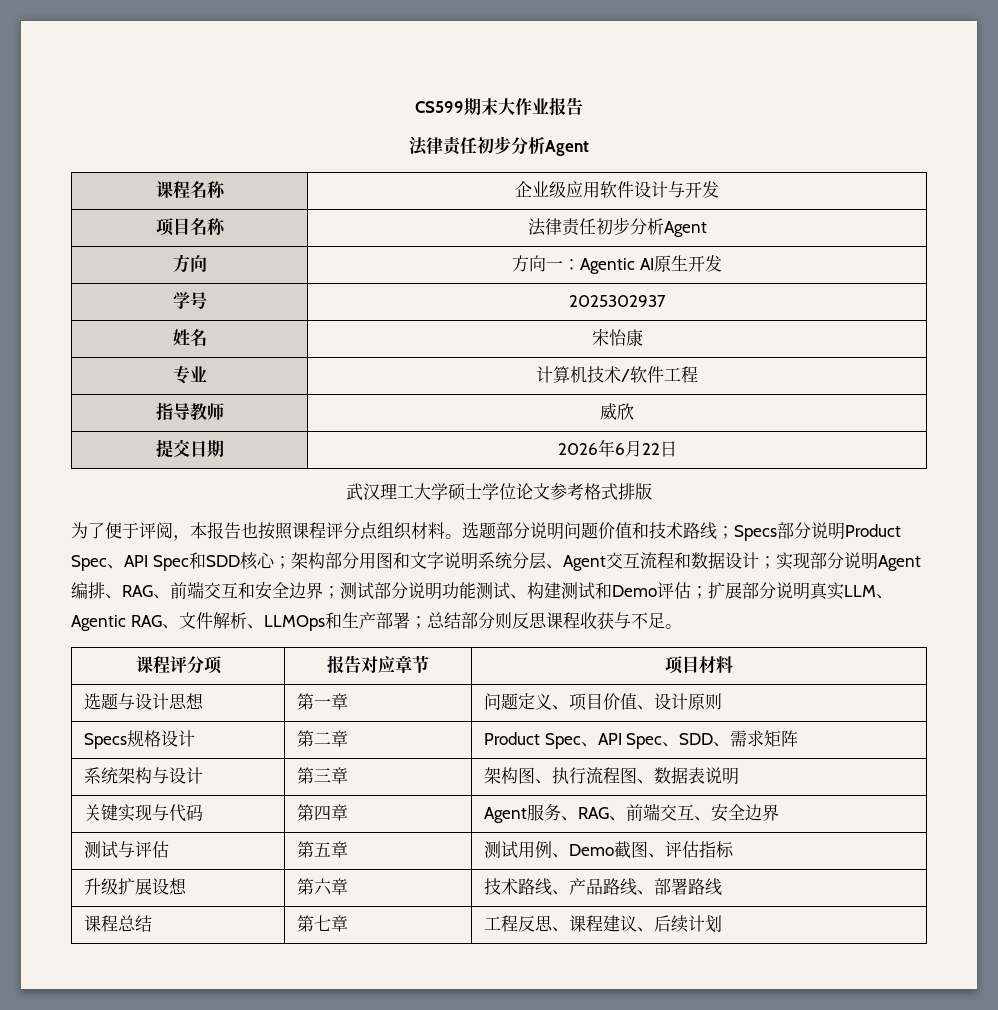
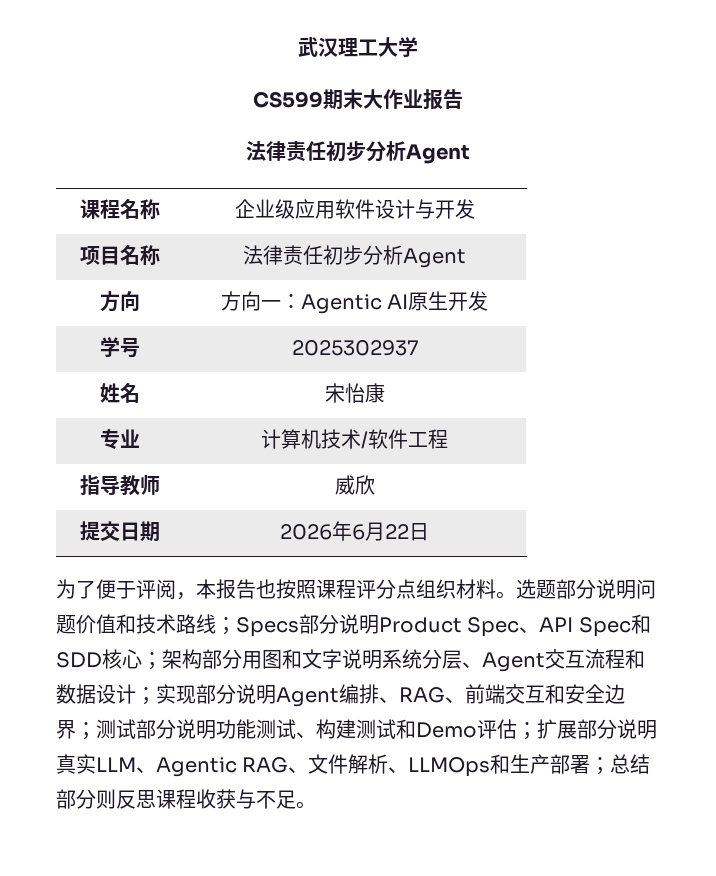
(415, 107) none -> [298,37,418,57] 武汉理工大学 //
[346,483,652,501] // 武汉理工大学硕士学位论文参考格式排版 -> (429, 532) none
[135,656,222,674] [327,655,429,674] [665,656,733,674] [84,693,205,710] [297,693,349,710] [484,693,723,711] [84,730,196,749] [297,730,349,747] [484,730,799,749] [84,767,204,784] [297,767,349,784] [484,767,740,785] [84,804,204,822] [297,804,349,821] [484,803,780,823] [84,841,170,859] [297,841,349,858] [484,841,735,859] [84,878,188,895] [297,878,349,895] [484,878,723,896] [84,915,153,932] [297,915,349,932] [484,915,723,933] // 课程评分项 | 报告对应章节 | 项目材料 // 选题与设计思想 | 第一章 | 问题定义、项目价值、设计原则 // Specs规格设计 | 第二章 | Product Spec、API Spec、SDD、需求矩阵 // 系统架构与设计 | 第三章 | 架构图、执行流程图、数据表说明 // 关键实现与代码 | 第四章 | Agent服务、RAG、前端交互、安全边界 // 测试与评估 | 第五章 | 测试用例、Demo截图、评估指标 // 升级扩展设想 | 第六章 | 技术路线、产品路线、部署路线 // 课程总结 | 第七章 | 工程反思、课程建议、后续计划 -> (316, 805) none

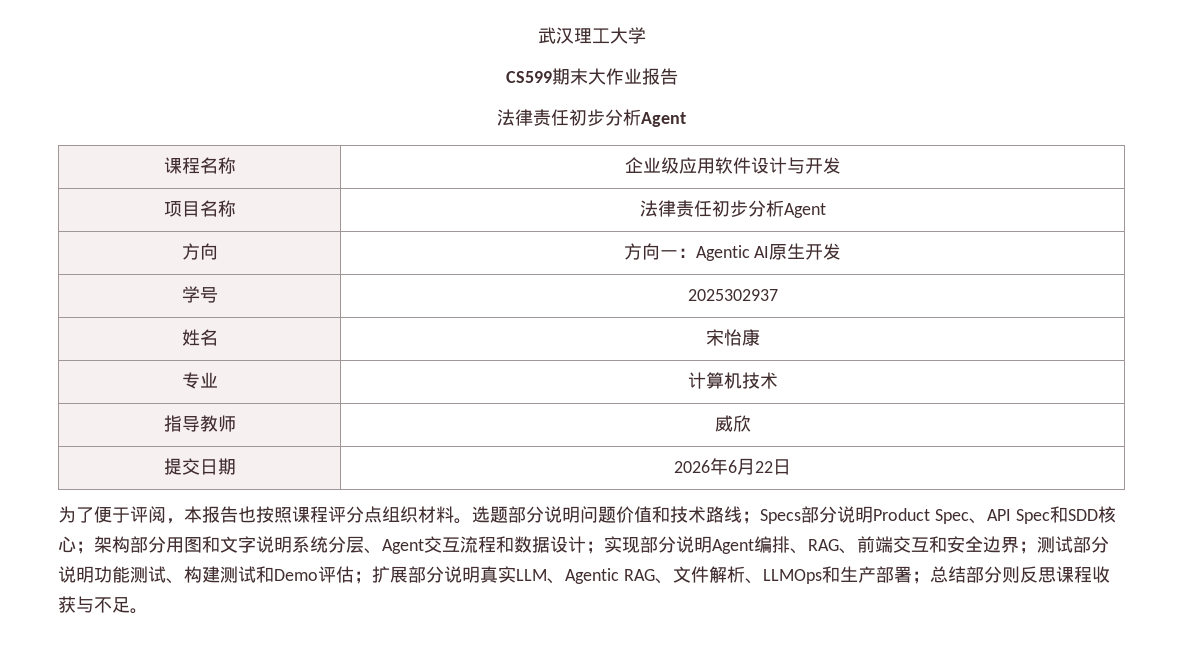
[360,429,448,449] /软件工程 -> (778, 380) none

